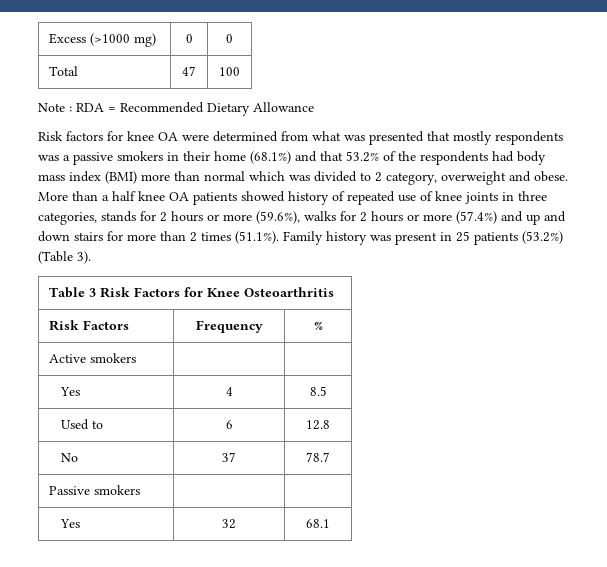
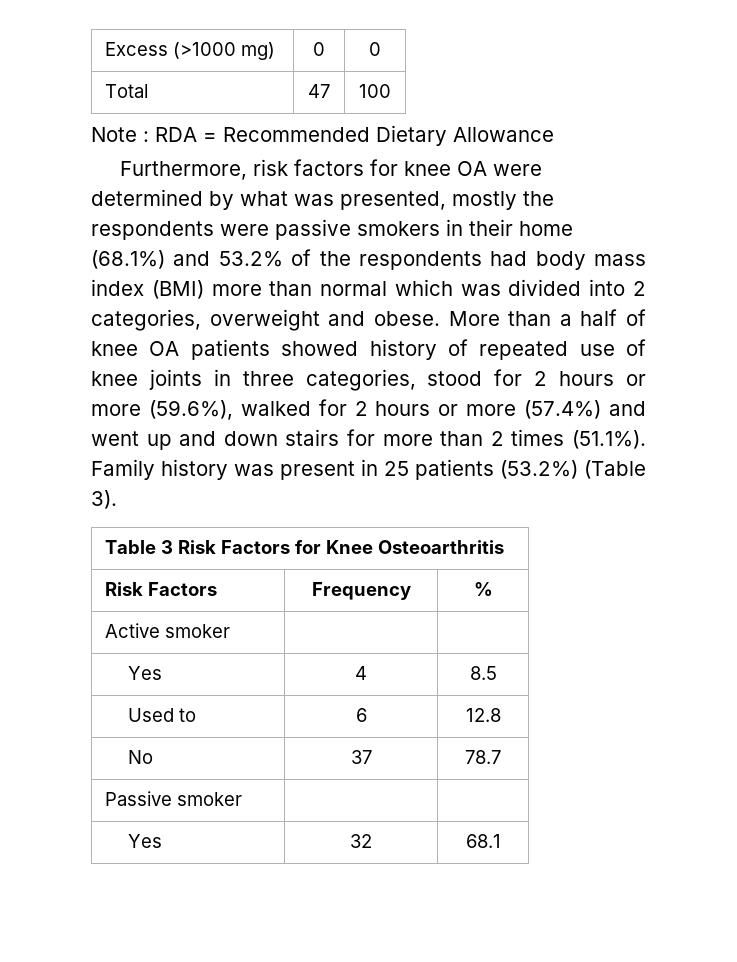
[38,131,63,141] Risk -> [120,159,289,180] Furthermore, risk
[281,131,308,141] from -> [209,191,234,210] by
[369,131,563,145] [38,155,70,161] presented that mostly respondents was a -> [340,191,554,210] [91,221,269,240] presented, mostly the respondents were
[320,151,343,161] that -> (211, 258) none
[360,172,437,185] to 2 category, -> [589,279,646,296] [91,309,201,331] into 2 categories,
(136, 196) none -> [626,309,646,326] of
[101,211,136,222] stands -> [427,371,483,386] stood
[304,211,336,221] walks -> [240,401,311,416] walked
(523, 216) none -> [91,431,139,446] went
[90,353,137,363] smokers -> [165,624,231,638] smoker
[94,485,141,495] smokers -> [177,792,243,806] smoker

